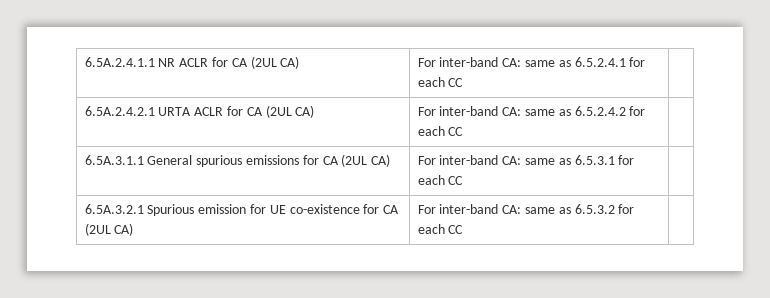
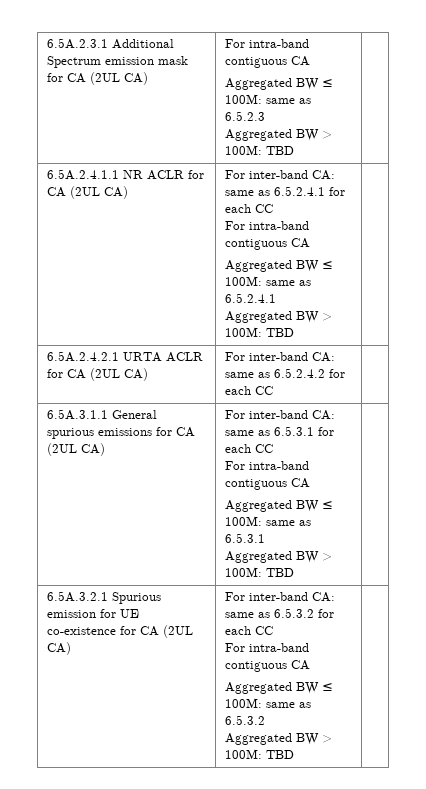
(84, 62) none -> [47,38,175,49] [47,56,189,68] [47,72,149,85] [225,39,310,48] [225,56,311,68] [225,78,334,90] [225,94,312,104] [225,111,266,121] [225,129,333,141] [225,145,295,155] 6.5A.2.3.1 Additional Spectrum emission mask for CA (2UL CA) | For intra-band contiguous CA // Aggregated BW ≤ 100M: same as 6.5.2.3 // Aggregated BW > 100M: TBD | //
(464, 82) none -> [225,221,310,230] [225,238,311,250] [225,260,334,272] [225,276,312,286] [225,293,277,303] [225,311,333,323] [225,327,295,337] // For intra-band contiguous CA // Aggregated BW ≤ 100M: same as 6.5.2.4.1 // Aggregated BW > 100M: TBD
(464, 180) none -> [225,461,310,470] [225,478,311,490] [225,500,334,512] [225,516,312,526] [225,533,266,543] [225,551,333,563] [225,567,295,577] // For intra-band contiguous CA // Aggregated BW ≤ 100M: same as 6.5.3.1 // Aggregated BW > 100M: TBD
(464, 229) none -> [225,643,310,652] [225,660,311,672] [225,682,334,694] [225,698,312,708] [225,715,266,725] [225,733,333,745] [225,749,295,759] // For intra-band contiguous CA // Aggregated BW ≤ 100M: same as 6.5.3.2 // Aggregated BW > 100M: TBD

